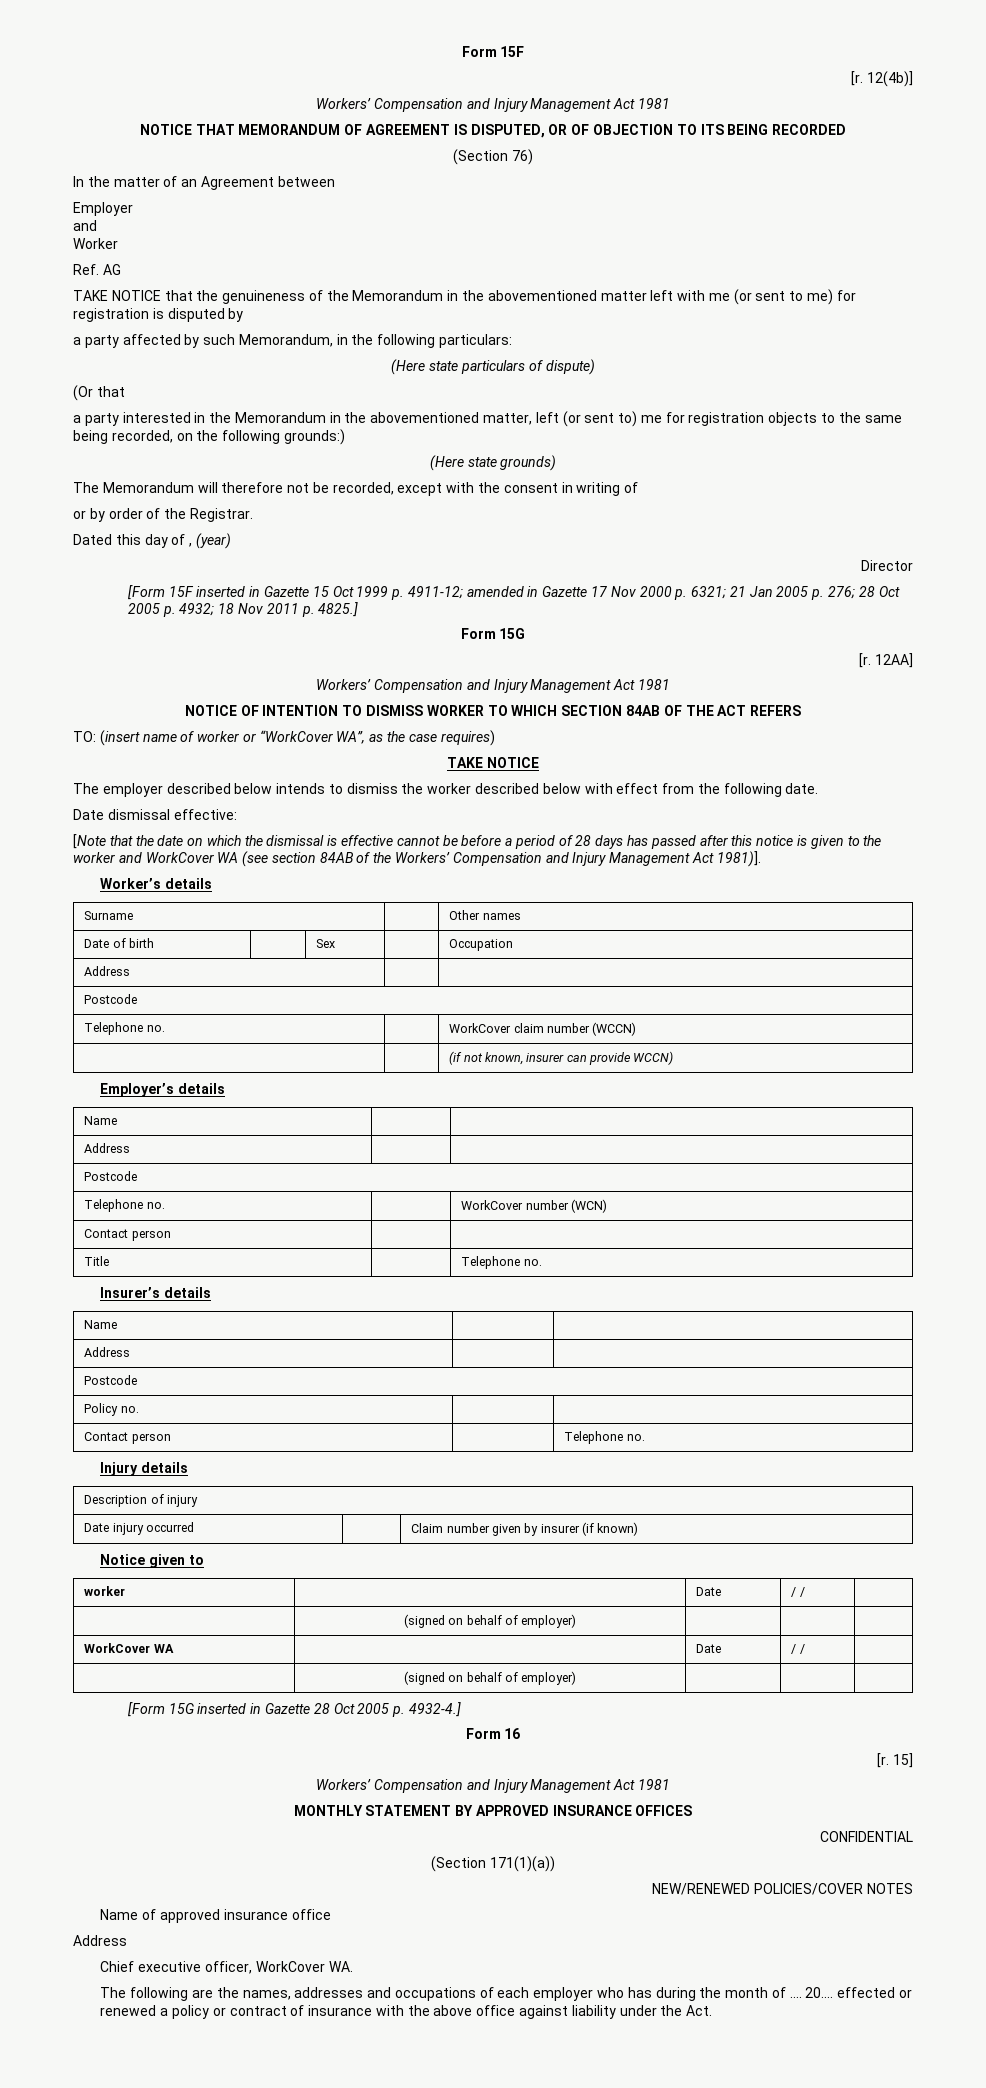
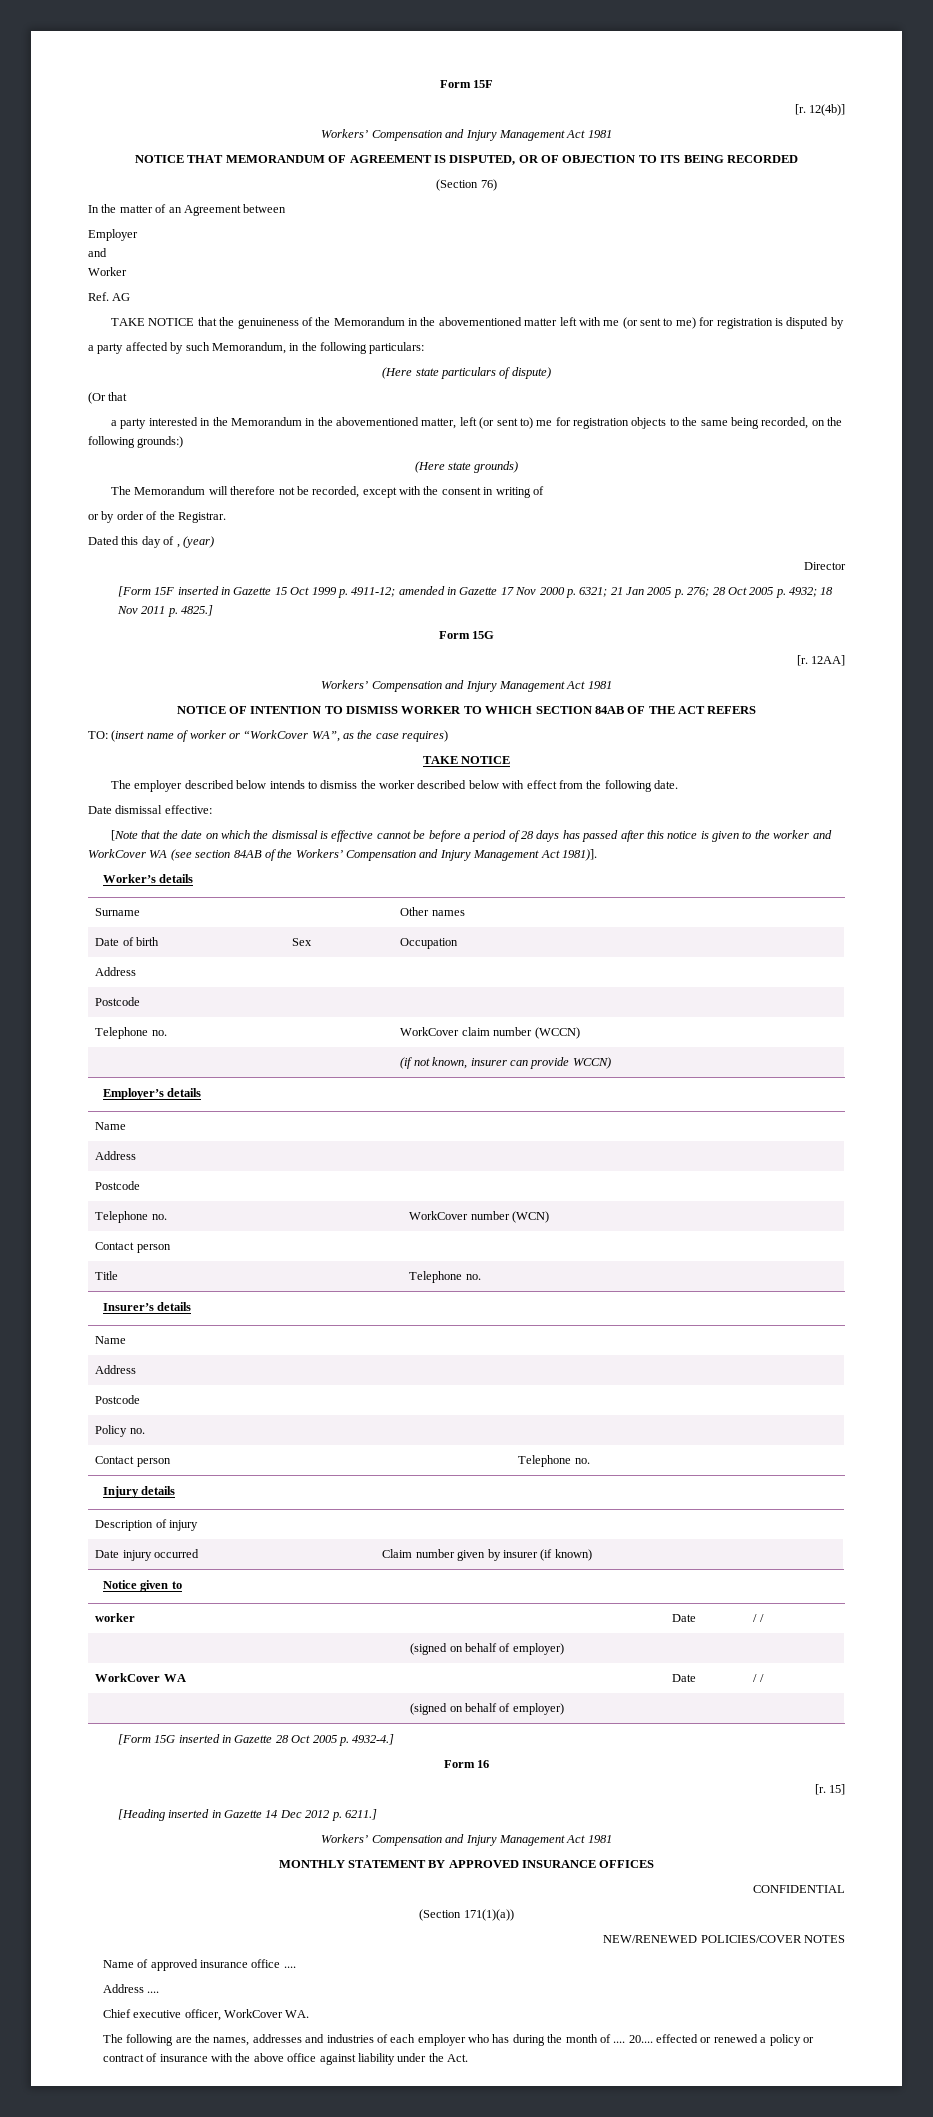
(913, 1760) none -> [117,1809,377,1821] // [Heading inserted in Gazette 14 Dec 2012 p. 6211.]
[73,1935,127,1946] // Address -> [283,1966,296,1968] [102,1984,160,1993] .... // Address ....
[394,1987,476,2001] occupations -> [326,2034,374,2043] industries

